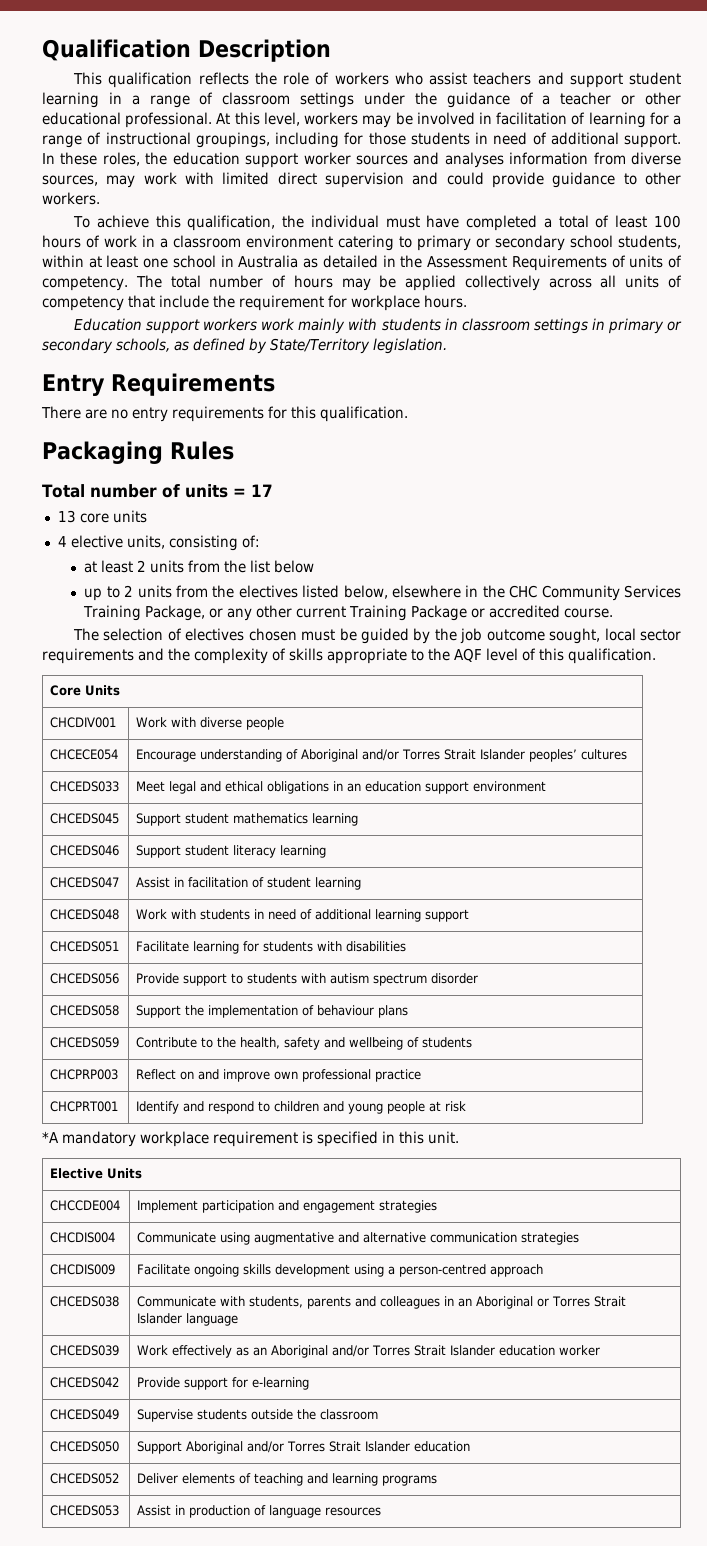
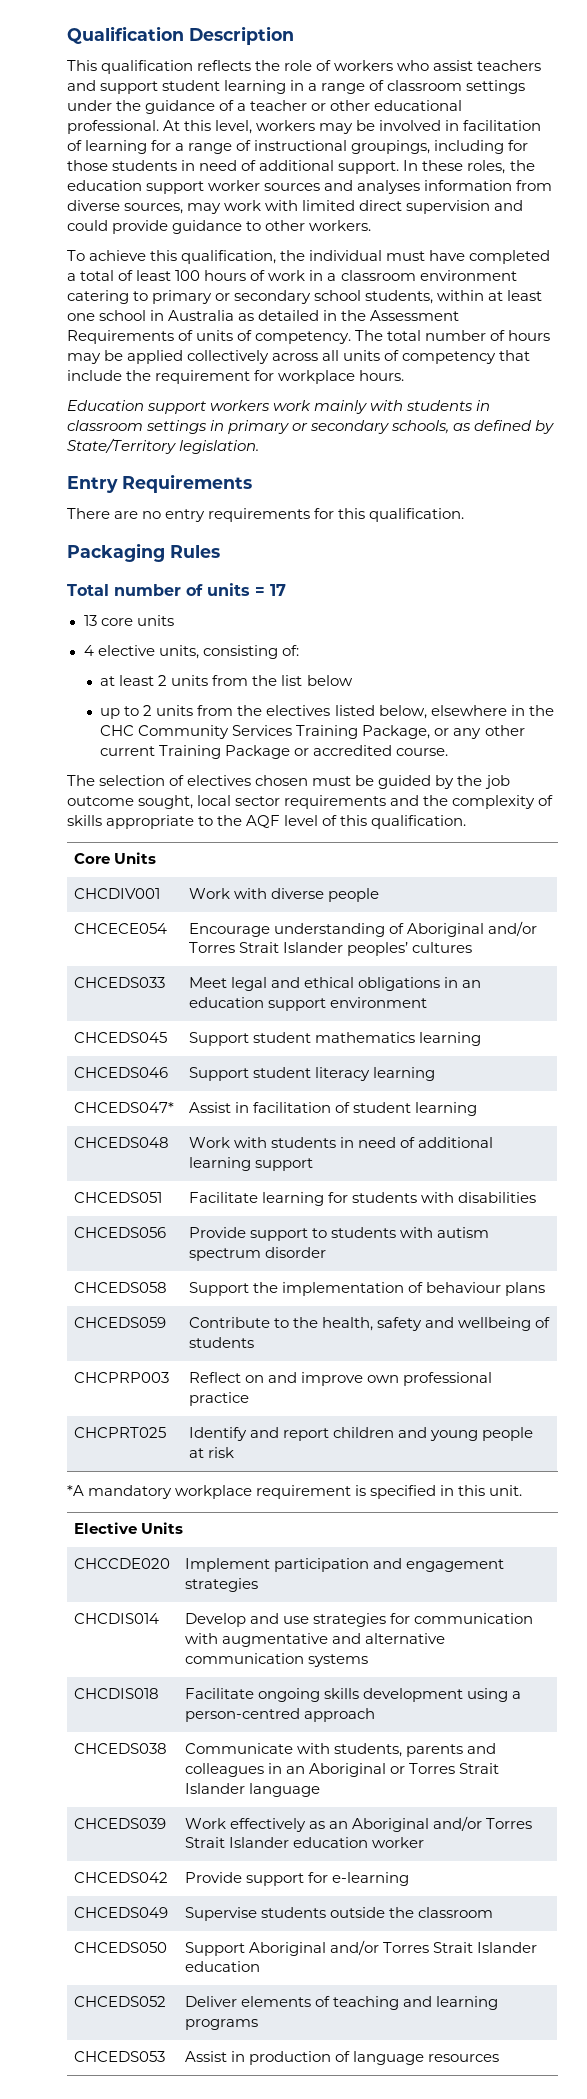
[50,877,120,888] CHCEDS047 -> [74,1102,175,1113] CHCEDS047*
[50,1101,119,1112] CHCPRT001 -> [74,1427,167,1438] CHCPRT025
[208,1101,271,1114] respond to -> [283,1428,330,1441] report
[50,1200,121,1211] CHCCDE004 -> [74,1558,171,1569] CHCCDE020
[50,1232,116,1243] [137,1232,251,1245] CHCDIS004 | Communicate using -> [74,1613,160,1624] [185,1613,534,1627] [185,1633,219,1644] CHCDIS014 | Develop and use strategies for communication with
[521,1232,580,1245] [50,1264,116,1275] strategies // CHCDIS009 -> [308,1654,369,1667] [74,1688,160,1699] systems // CHCDIS018

